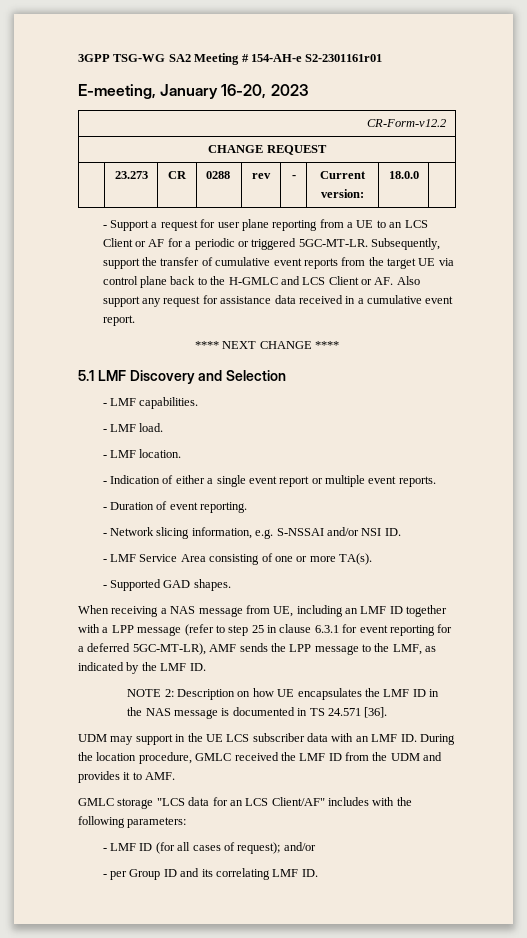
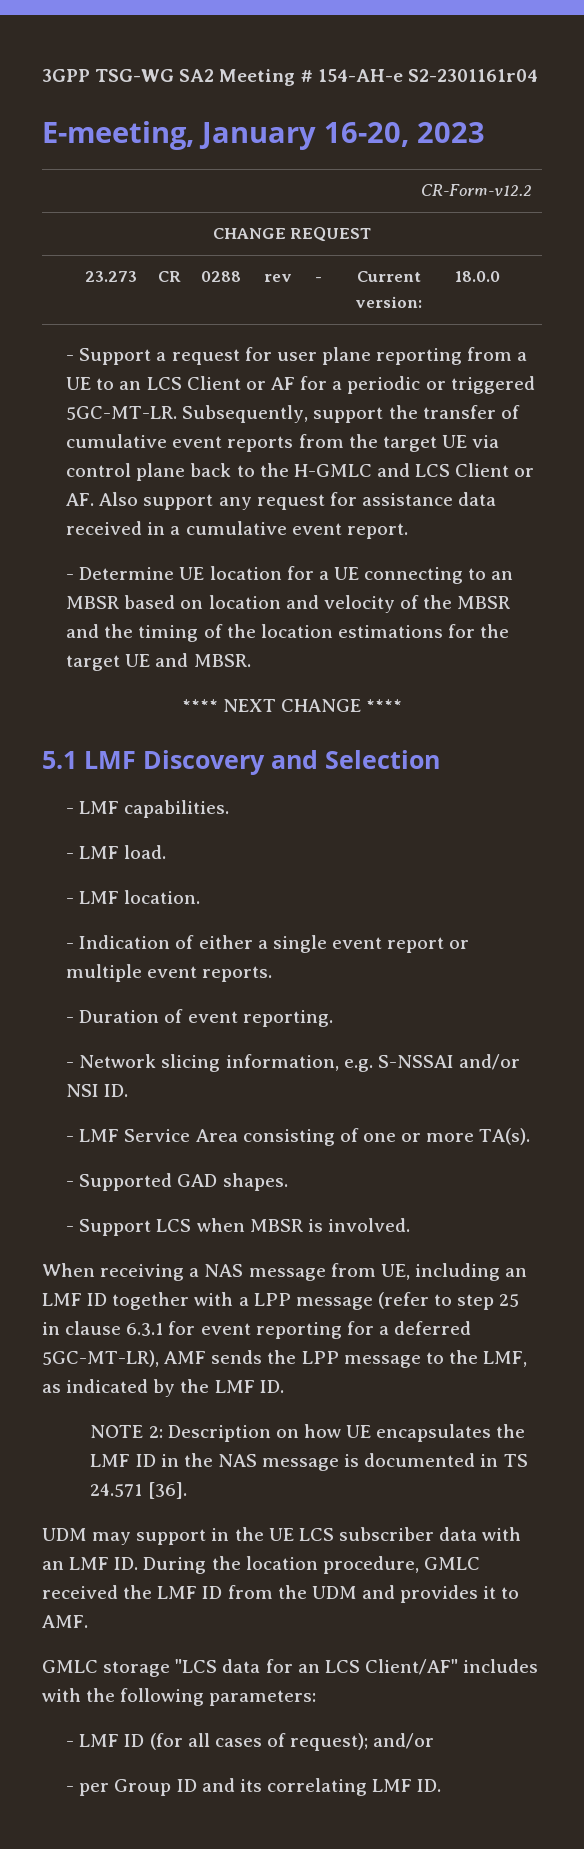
[305,54,383,62] S2-2301161r01 -> [407,69,538,82] S2-2301161r04
(135, 320) none -> [66,566,514,584] [66,595,511,613] [66,624,510,642] [66,653,251,671] // - Determine UE location for a UE connecting to an MBSR based on location and velocity of the MBSR and the timing of the location estimations for the target UE and MBSR.
(231, 585) none -> [66,1218,410,1236] // - Support LCS when MBSR is involved.

